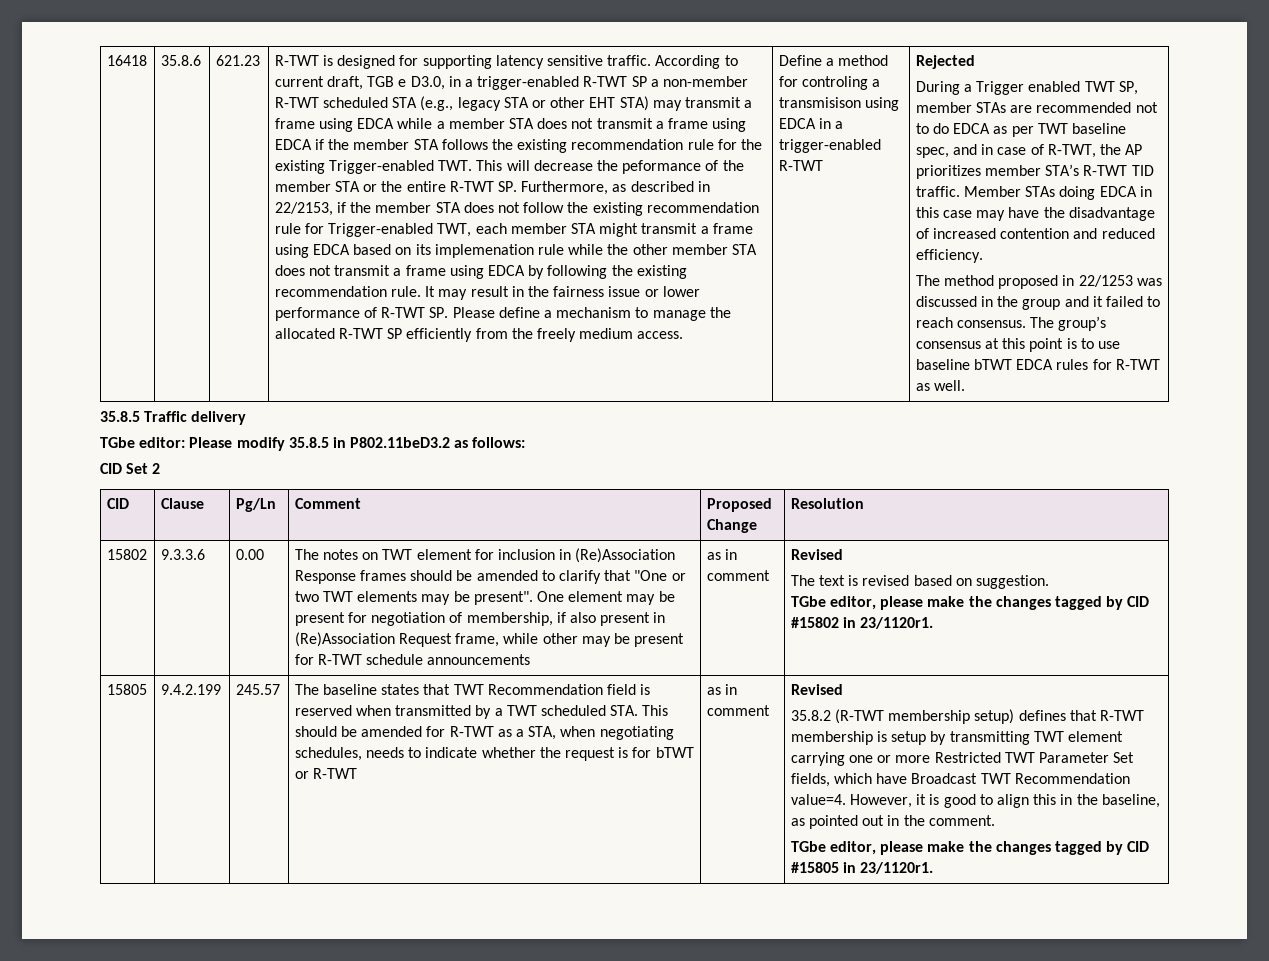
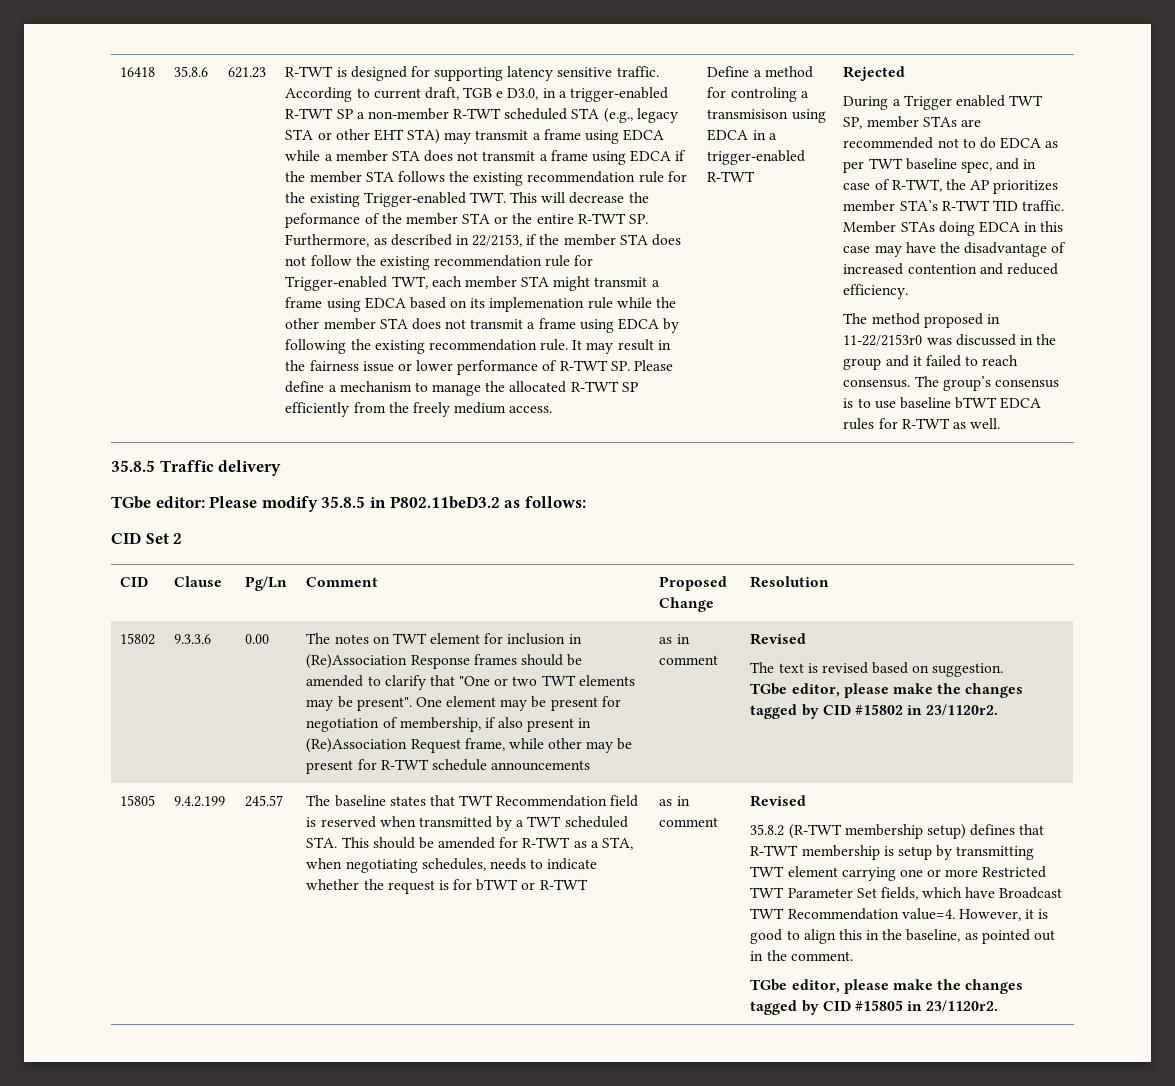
[1078,275,1133,287] 22/1253 -> [843,334,923,346] 11-22/2153r0
[985,338,1064,352] at this point -> (1059, 383) none
[860,617,934,629] 23/1120r1. -> [926,704,999,716] 23/1120r2.
[860,862,934,874] 23/1120r1. -> [926,1000,999,1012] 23/1120r2.

